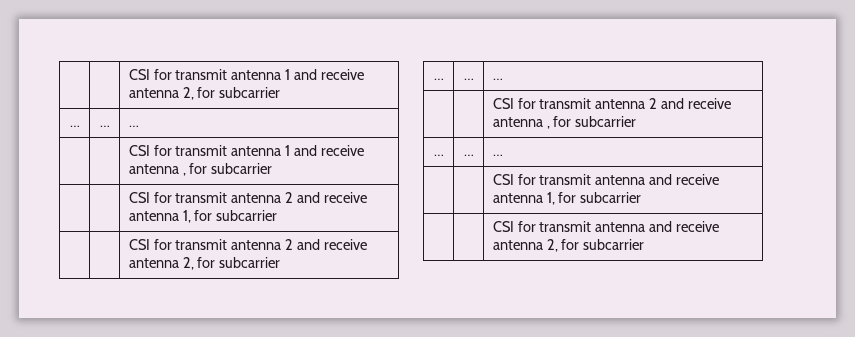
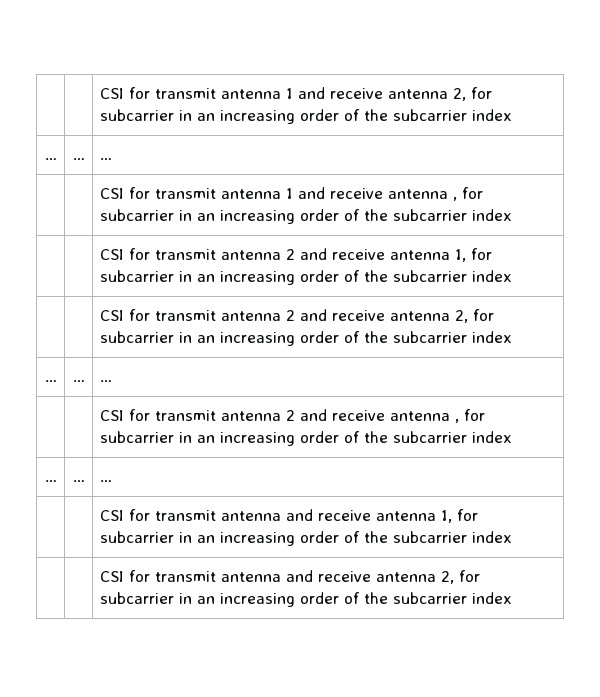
(281, 92) none -> [178,109,512,124] in an increasing order of the subcarrier index
(273, 168) none -> [178,209,512,224] in an increasing order of the subcarrier index
(278, 215) none -> [178,270,512,285] in an increasing order of the subcarrier index
(281, 262) none -> [178,331,512,346] in an increasing order of the subcarrier index
(637, 121) none -> [178,431,512,446] in an increasing order of the subcarrier index
(642, 197) none -> [178,531,512,546] in an increasing order of the subcarrier index
(645, 244) none -> [178,592,512,607] in an increasing order of the subcarrier index

